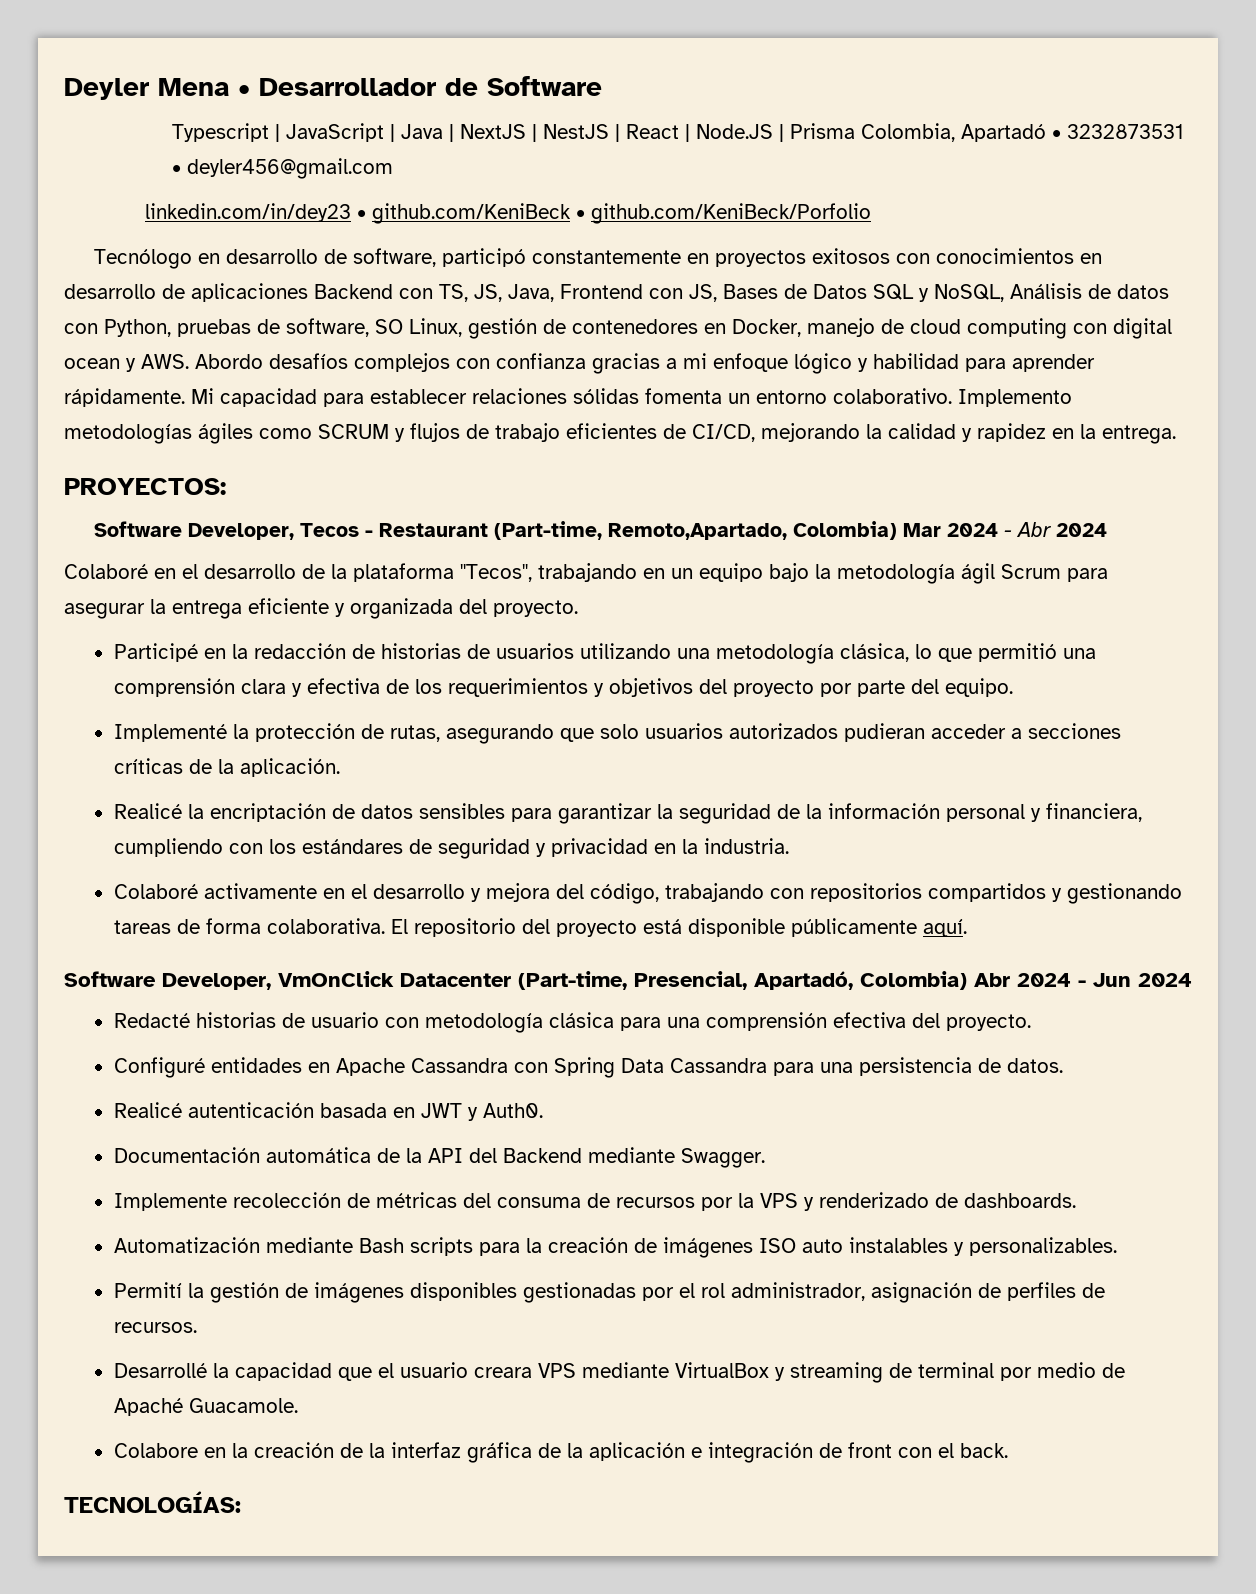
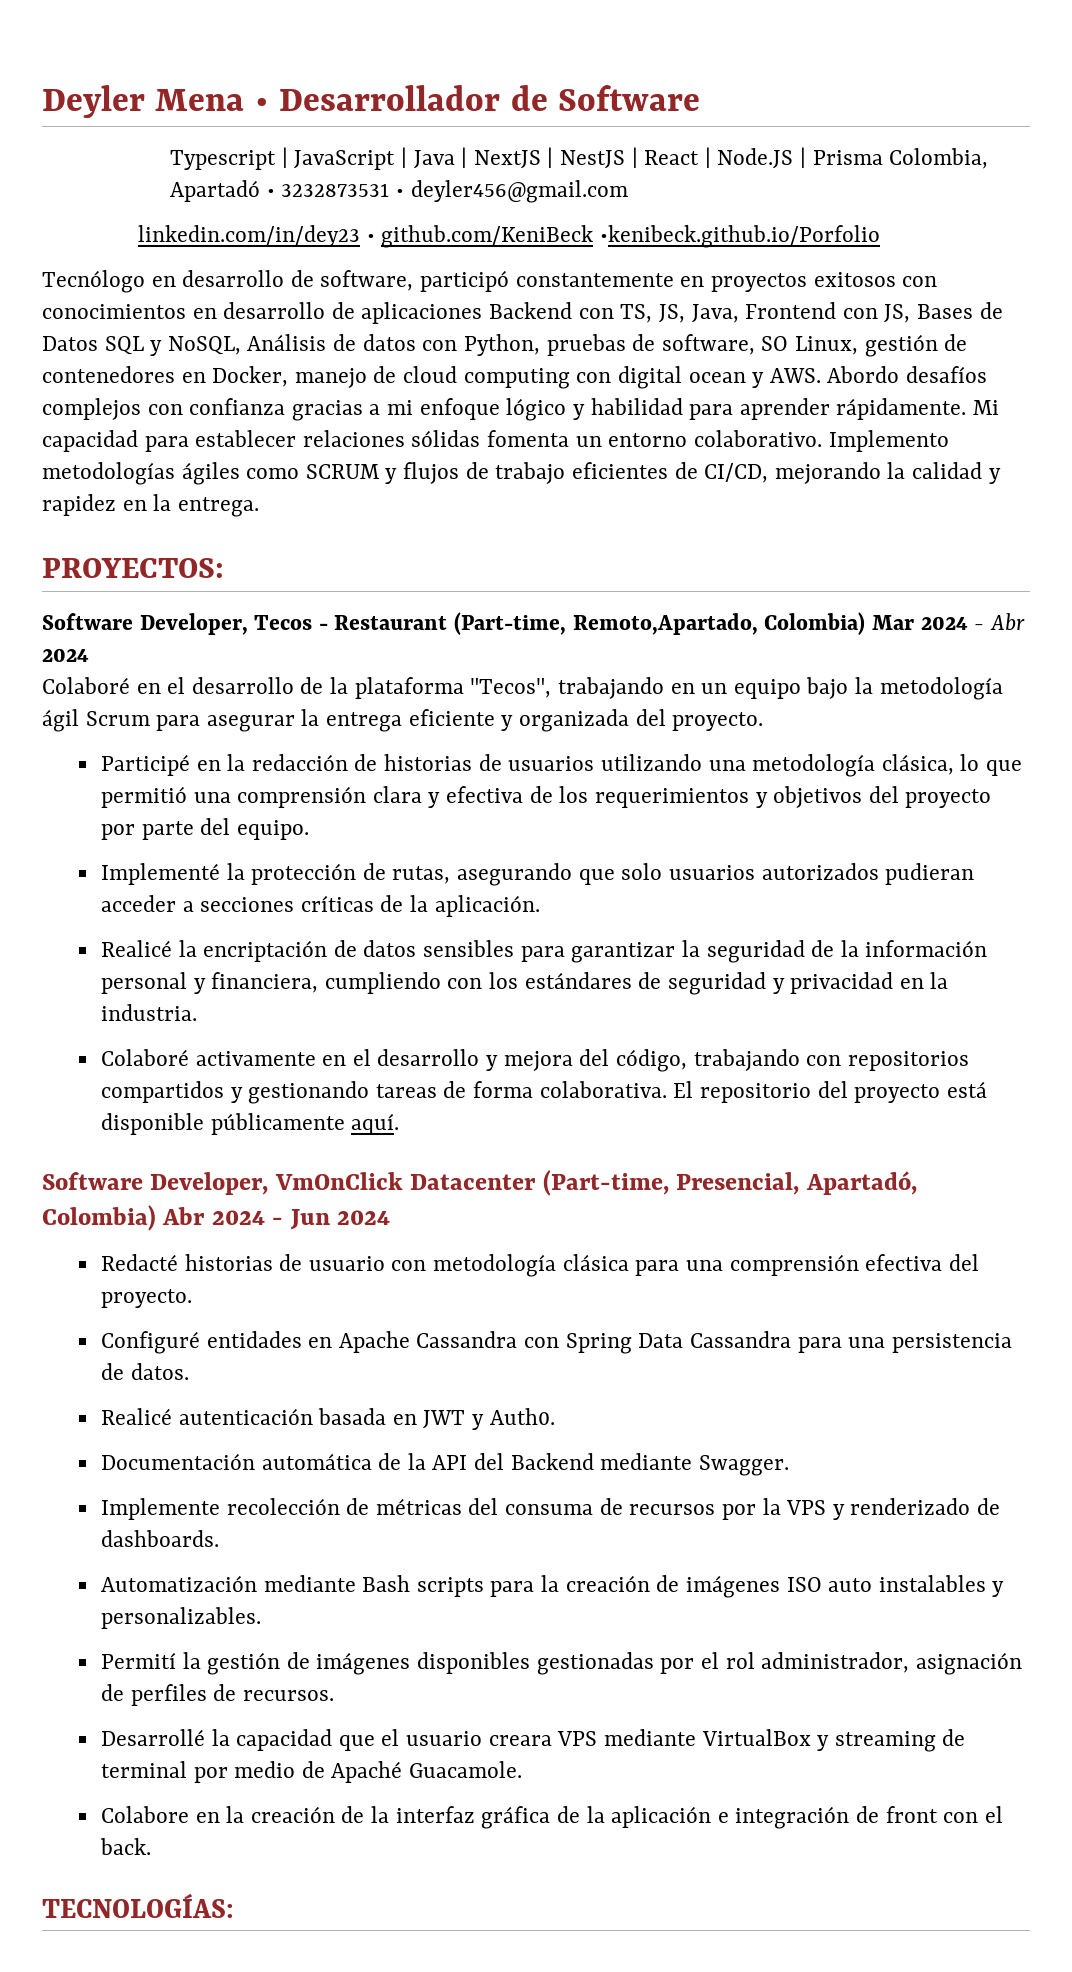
[575,203,871,224] • github.com/KeniBeck/Porfolio -> [599,225,880,248] •kenibeck.github.io/Porfolio

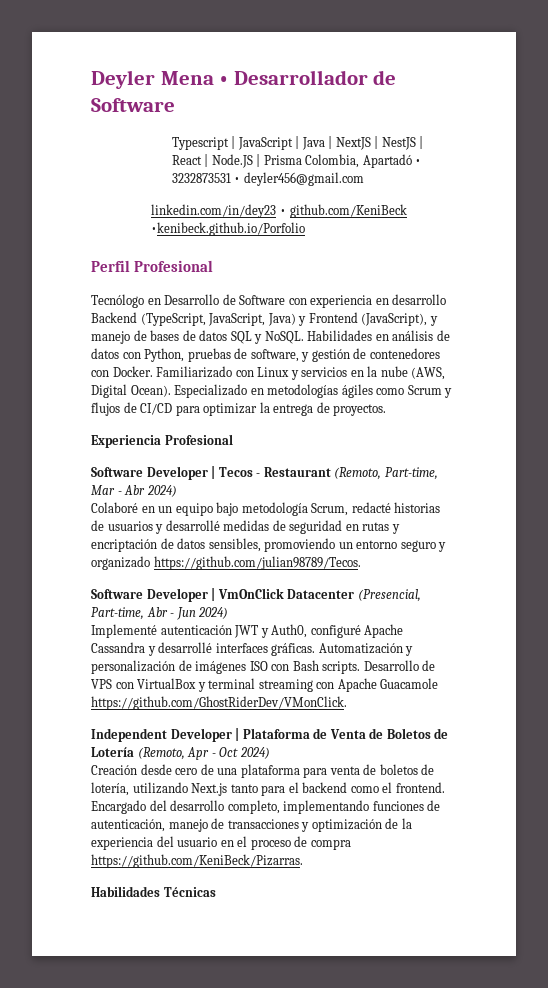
(880, 236) none -> [91,260,213,272] // Perfil Profesional
[182,270,938,292] [42,302,1003,324] [42,334,327,356] desarrollo de software, participó constantemente en proyectos exitosos con conocimientos en desarrollo de aplicaciones Backend con TS, JS, Java, Frontend con JS, Bases de Datos SQL y NoSQL, Análisis -> [164,294,447,308] [91,312,438,326] [91,330,434,344] Desarrollo de Software con experiencia en desarrollo Backend (TypeScript, JavaScript, Java) y Frontend (JavaScript), y manejo de bases de datos SQL y NoSQL. Habilidades en análisis
[761,336,858,355] SO Linux, -> [301,352,310,362] y
[181,366,987,389] [42,398,999,421] [42,430,949,452] en Docker, manejo de cloud computing con digital ocean y AWS. Abordo desafíos complejos con confianza gracias a mi enfoque lógico y habilidad para aprender rápidamente. Mi capacidad para establecer relaciones sólidas fomenta un entorno colaborativo. Implemento -> [91,366,446,380] [91,384,264,398] con Docker. Familiarizado con Linux y servicios en la nube (AWS, Digital Ocean). Especializado en
[305,464,380,479] SCRUM -> [407,385,442,395] Scrum
[495,462,1001,484] [42,494,259,517] [42,558,224,578] [42,613,248,635] trabajo eficientes de CI/CD, mejorando la calidad y rapidez en la entrega. // PROYECTOS: // Software Developer, -> [140,402,387,416] [91,434,233,448] [91,466,216,480] CI/CD para optimizar la entrega de proyectos. // Experiencia Profesional // Software Developer |
[454,612,968,635] (Part-time, Remoto,Apartado, Colombia) Mar 2024 -> [334,467,438,480] [91,485,115,495] (Remoto, Part-time, Mar
[42,648,89,662] 2024 -> [146,485,177,497] 2024)
[167,677,1003,700] [42,709,764,732] [100,754,1022,777] [100,786,992,808] [100,818,309,840] [100,863,975,886] [100,895,540,917] [100,940,988,963] [100,972,949,995] [100,1004,197,1021] [100,1049,969,1072] [100,1081,987,1104] [100,1113,400,1135] [42,1170,917,1196] [42,1205,391,1231] [100,1254,979,1277] [100,1289,192,1308] [100,1331,1012,1354] [100,1363,189,1380] [100,1408,555,1430] [100,1453,789,1476] [100,1498,1000,1520] [100,1530,219,1547] [100,1575,1005,1598] [100,1607,261,1629] [100,1652,1022,1675] [100,1684,334,1706] [100,1729,966,1752] [100,1761,523,1783] [100,1806,1003,1829] [99,1838,151,1855] [42,1893,234,1918] el desarrollo de la plataforma "Tecos", trabajando en un equipo bajo la metodología ágil Scrum para asegurar la entrega eficiente y organizada del proyecto. // Participé en la redacción de historias de usuarios utilizando una metodología clásica, lo que permitió una comprensión clara y efectiva de los requerimientos y objetivos del proyecto por parte del equipo. // Implementé la protección de rutas, asegurando que solo usuarios autorizados pudieran acceder a secciones críticas de la aplicación. // Realicé la encriptación de datos sensibles para garantizar la seguridad de la información personal y financiera, cumpliendo con los estándares de seguridad y privacidad en la industria. // Colaboré activamente en el desarrollo y mejora del código, trabajando con repositorios compartidos y gestionando tareas de forma colaborativa. El repositorio del proyecto está disponible públicamente aquí. // Software Developer, VmOnClick Datacenter (Part-time, Presencial, Apartadó, Colombia) Abr 2024 - Jun 2024 // Redacté historias de usuario con metodología clásica para una comprensión efectiva del proyecto. // Configuré entidades en Apache Cassandra con Spring Data Cassandra para una persistencia de datos. // Realicé autenticación basada en JWT y Auth0. // Documentación automática de la API del Backend mediante Swagger. // Implemente recolección de métricas del consuma de recursos por la VPS y renderizado de dashboards. // Automatización mediante Bash scripts para la creación de imágenes ISO auto instalables y personalizables. // Permití la gestión de imágenes disponibles gestionadas por el rol administrador, asignación de perfiles de recursos. // Desarrollé la capacidad que el usuario creara VPS mediante VirtualBox y streaming de terminal por medio de Apaché Guacamole. // Colabore en la creación de la interfaz gráfica de la aplicación e integración de front con el back. // TECNOLOGÍAS: -> [158,502,441,516] [91,520,400,534] [91,538,447,552] [91,556,361,570] [91,588,421,602] [91,607,229,620] [91,624,404,638] [91,642,414,656] [91,660,436,674] [91,678,439,692] [91,696,347,710] [91,728,449,742] [91,747,270,760] [91,764,435,778] [91,782,445,796] [91,800,441,814] [91,818,412,832] [91,836,351,850] [91,854,303,868] [91,886,216,897] un equipo bajo metodología Scrum, redacté historias de usuarios y desarrollé medidas de seguridad en rutas y encriptación de datos sensibles, promoviendo un entorno seguro y organizado https://github.com/julian98789/Tecos. // Software Developer | VmOnClick Datacenter (Presencial, Part-time, Abr - Jun 2024) // Implementé autenticación JWT y Auth0, configuré Apache Cassandra y desarrollé interfaces gráficas. Automatización y personalización de imágenes ISO con Bash scripts. Desarrollo de VPS con VirtualBox y terminal streaming con Apache Guacamole https://github.com/GhostRiderDev/VMonClick. // Independent Developer | Plataforma de Venta de Boletos de Lotería (Remoto, Apr - Oct 2024) // Creación desde cero de una plataforma para venta de boletos de lotería, utilizando Next.js tanto para el backend como el frontend. Encargado del desarrollo completo, implementando funciones de autenticación, manejo de transacciones y optimización de la experiencia del usuario en el proceso de compra https://github.com/KeniBeck/Pizarras. // Habilidades Técnicas

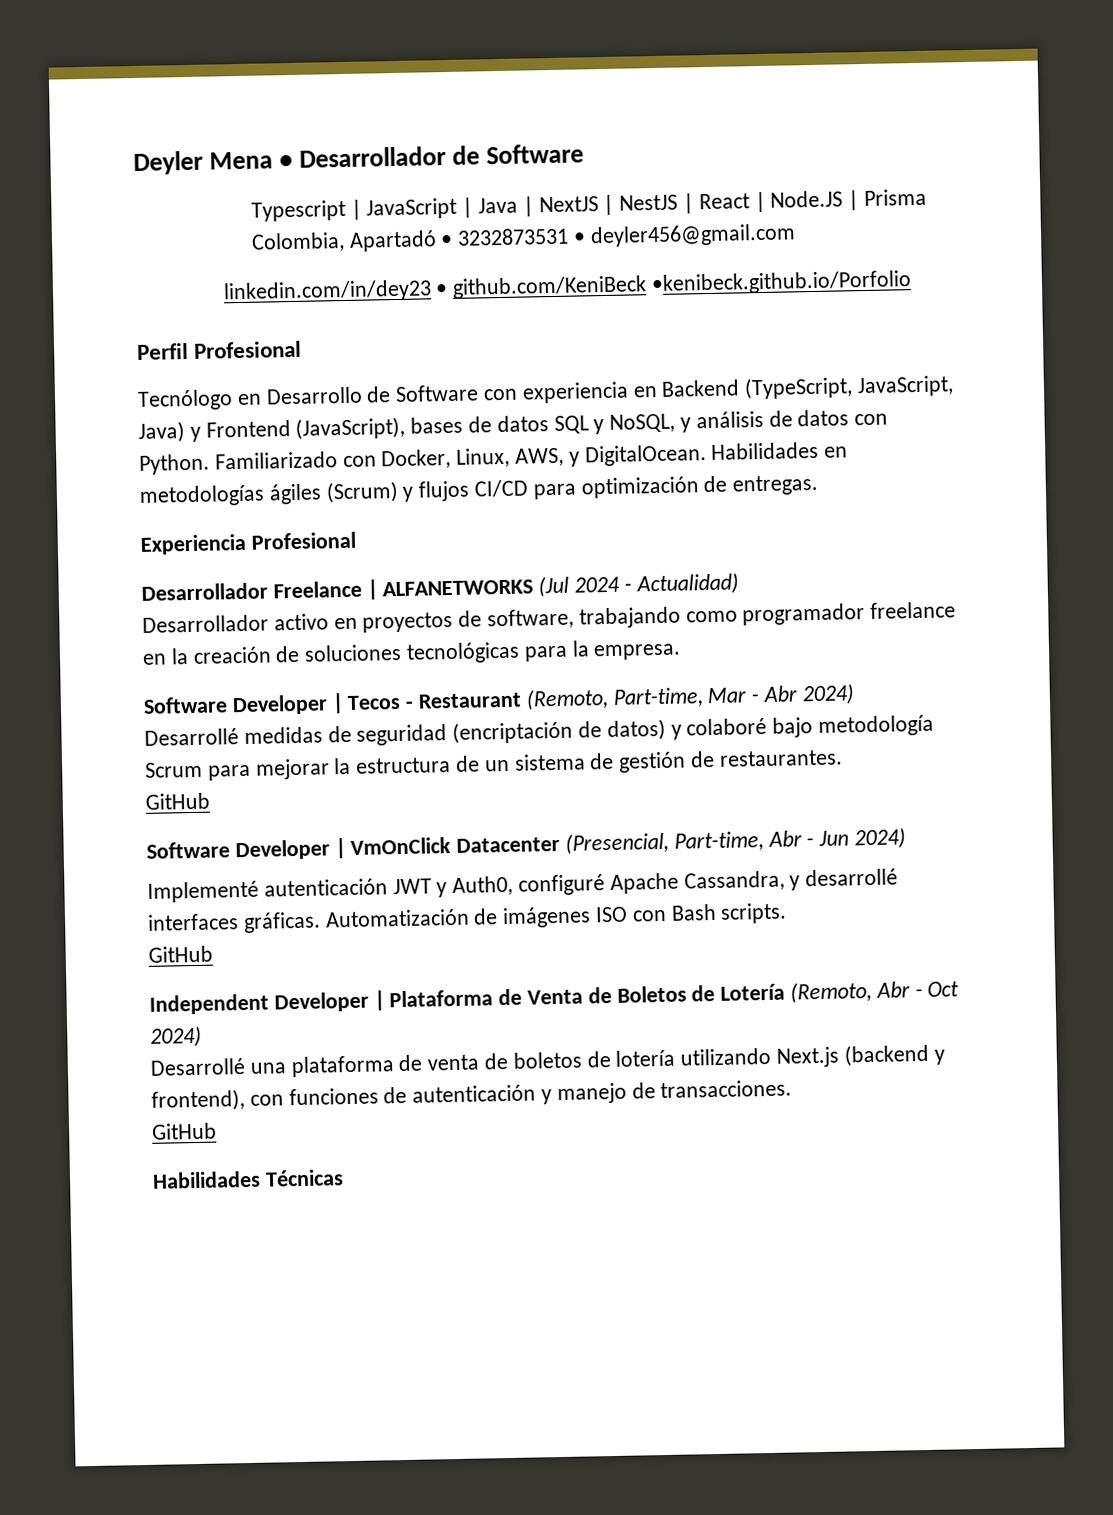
[392,294,447,305] desarrollo -> (658, 392) none
[429,316,438,326] [91,330,147,344] y manejo de -> (406, 428) none
[264,330,389,344] NoSQL. Habilidades en -> [609,413,692,433] NoSQL, y
[144,348,440,362] [91,366,446,380] [91,384,248,398] Python, pruebas de software, y gestión de contenedores con Docker. Familiarizado con Linux y servicios en la nube (AWS, Digital Ocean). Especializado -> [139,441,820,475] Python. Familiarizado con Docker, Linux, AWS, y DigitalOcean. Habilidades
[376,385,442,395] como Scrum -> [325,480,399,504] (Scrum)
[123,402,137,413] de -> (471, 491) none
[203,402,387,416] [91,434,233,448] optimizar la entrega de proyectos. // Experiencia Profesional -> [580,474,819,499] [140,531,356,555] [141,572,739,601] [142,601,957,633] [142,640,682,665] optimización de entregas. // Experiencia Profesional // Desarrollador Freelance | ALFANETWORKS (Jul 2024 - Actualidad) // Desarrollador activo en proyectos de software, trabajando como programador freelance en la creación de soluciones tecnológicas para la empresa.
[91,502,441,516] [91,520,400,534] [91,538,447,552] [91,556,361,570] Colaboré en un equipo bajo metodología Scrum, redacté historias de usuarios y desarrollé medidas de seguridad en rutas y encriptación de datos sensibles, promoviendo un entorno seguro y organizado https://github.com/julian98789/Tecos. -> [144,714,935,746] [145,749,843,781] [145,792,210,810] Desarrollé medidas de seguridad (encriptación de datos) y colaboré bajo metodología Scrum para mejorar la estructura de un sistema de gestión de restaurantes. // GitHub
[91,642,145,653] Cassandra -> [683,870,785,892] Cassandra,
[405,646,414,656] [91,660,175,674] y personalización -> (470, 918) none
[363,660,436,671] [91,678,439,692] [91,696,347,710] Desarrollo de VPS con VirtualBox y terminal streaming con Apache Guacamole https://github.com/GhostRiderDev/VMonClick. -> [148,945,213,963] // GitHub
[187,747,210,760] Apr -> [875,981,910,998] Abr
[91,764,214,775] Creación desde cero de -> [150,1058,246,1076] Desarrollé
[303,767,328,778] para -> [398,1054,423,1072] de
[91,782,129,796] lotería, -> [615,1049,676,1067] lotería
[230,782,445,796] [91,800,441,814] [91,818,412,832] [91,836,351,850] [91,854,303,868] tanto para el backend como el frontend. Encargado del desarrollo completo, implementando funciones de autenticación, manejo de transacciones y optimización de la experiencia del usuario en el proceso de compra https://github.com/KeniBeck/Pizarras. -> [843,1043,945,1067] [151,1079,793,1112] [151,1122,217,1140] (backend y frontend), con funciones de autenticación y manejo de transacciones. // GitHub

